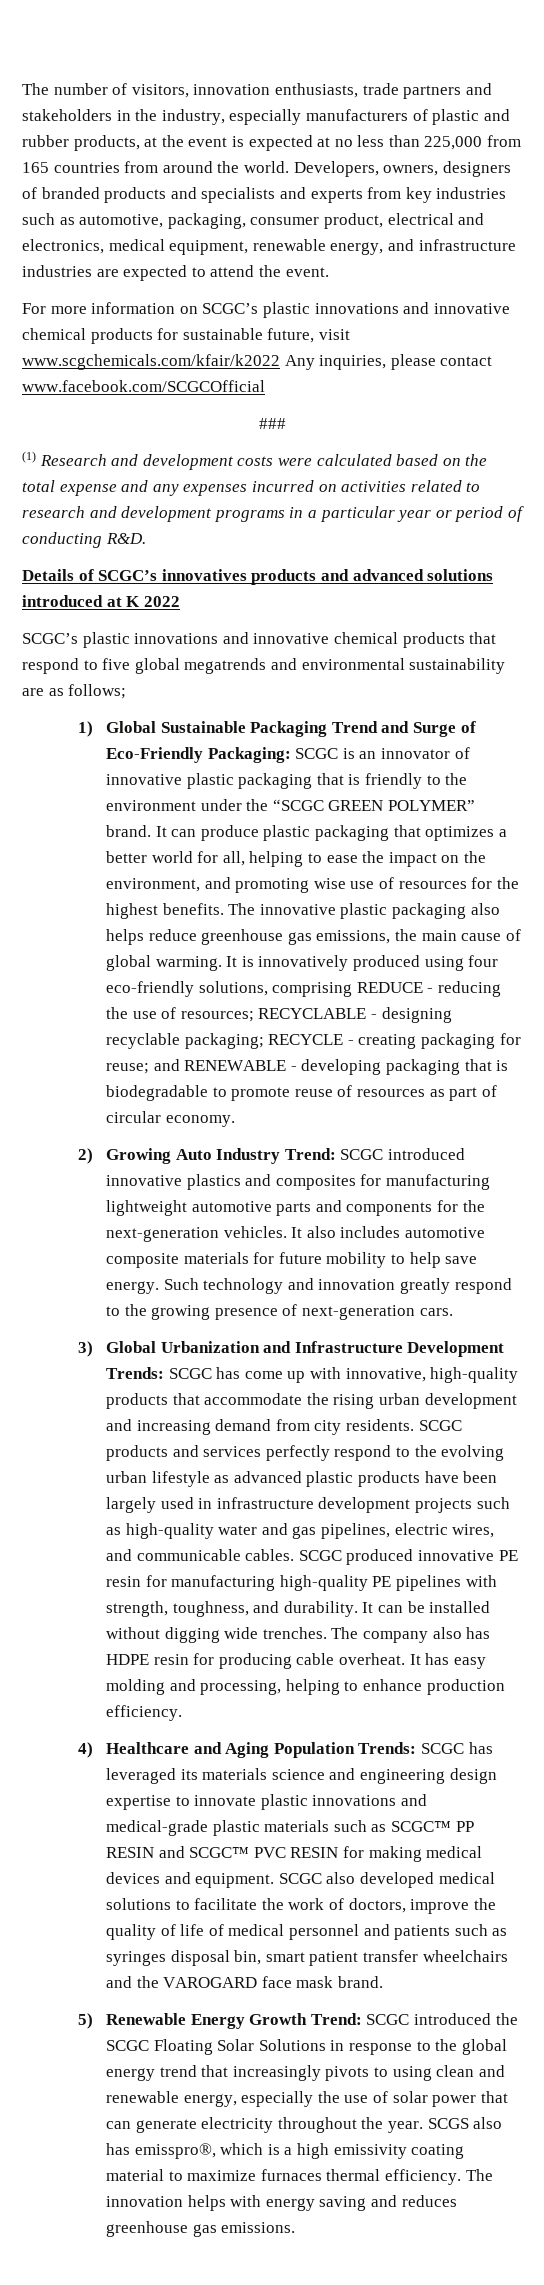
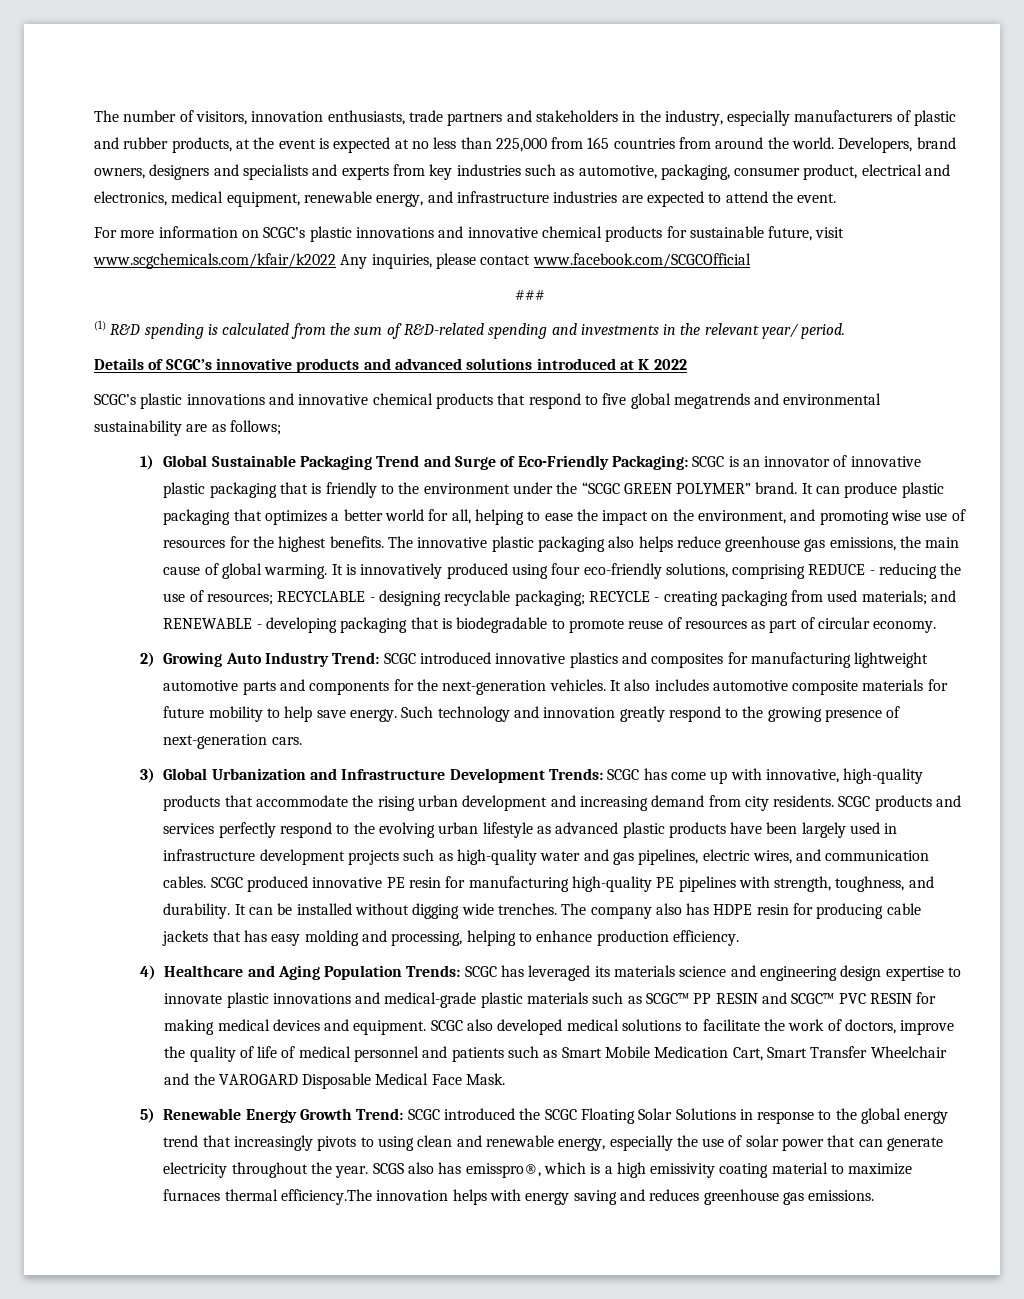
(379, 169) none -> [916,137,956,149] brand
[22,187,167,203] of branded products -> (210, 172) none
[39,454,488,470] [22,480,481,496] [22,506,524,522] [22,532,146,548] Research and development costs were calculated based on the total expense and any expenses incurred on activities related to research and development programs in a particular year or period of conducting R&D. -> [110,323,846,339] R&D spending is calculated from the sum of R&D-related spending and investments in the relevant year/ period.
[161,569,247,581] innovatives -> [215,358,292,370] innovative
[499,1033,521,1045] [106,1063,150,1074] for reuse; -> [791,590,927,605] from used materials;
[136,1549,241,1561] communicable -> [825,850,930,861] communication
[338,1653,421,1665] overheat. It -> [162,930,241,946] jackets that
[106,1950,508,1966] [106,1976,383,1988] syringes disposal bin, smart patient transfer wheelchairs and the VAROGARD face mask brand. -> [561,1046,947,1061] [164,1073,506,1089] Smart Mobile Medication Cart, Smart Transfer Wheelchair and the VAROGARD Disposable Medical Face Mask.
[384,2169,493,2185] efficiency. The -> [280,1189,372,1205] efficiency.The

